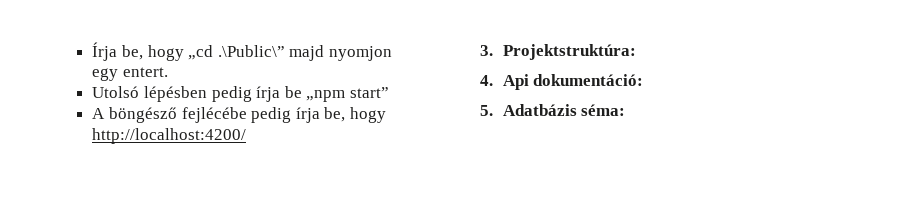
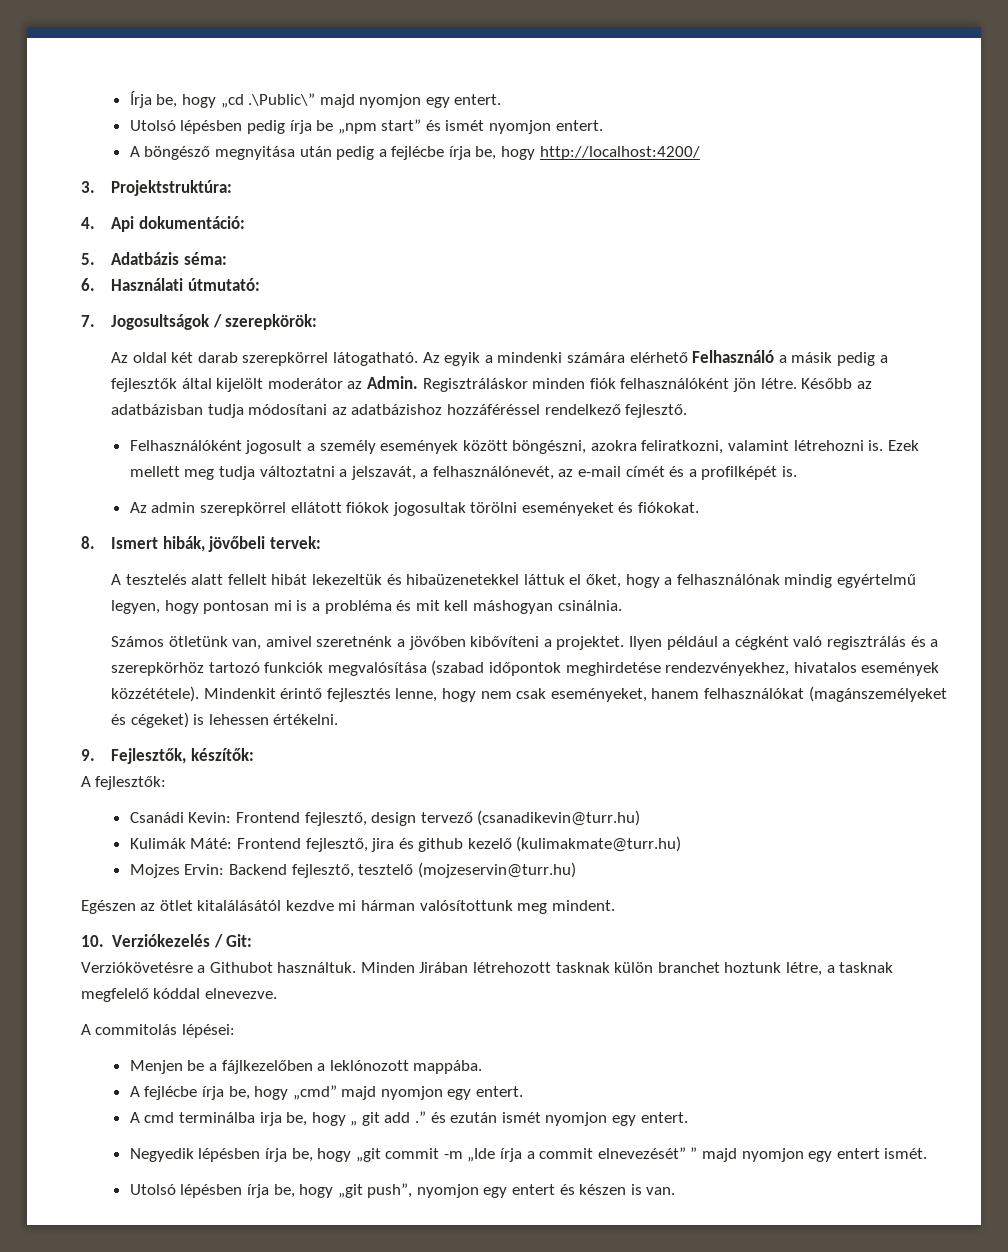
[92,107,292,123] // A böngésző fejlécébe pedig -> [425,120,603,134] [129,146,445,160] és ismét nyomjon entert. // A böngésző megnyitása után pedig a fejlécbe
(626, 110) none -> [80,278,260,291] [80,314,318,330] [111,350,888,366] [111,376,872,392] [111,404,688,418] [129,440,919,454] [129,466,798,480] [129,502,700,516] [80,536,321,552] [111,574,916,588] [111,600,622,614] [111,636,939,650] [111,660,940,676] [111,686,947,702] [111,712,339,728] [80,748,254,764] [80,776,167,790] [129,810,641,826] [129,836,682,852] [129,862,576,878] [80,900,615,914] [80,934,253,948] [80,962,894,976] [80,988,277,1002] [80,1024,235,1038] [129,1060,483,1074] [129,1085,524,1100] [129,1111,688,1126] [129,1147,928,1162] [129,1183,676,1198] // 6. Használati útmutató: // 7. Jogosultságok / szerepkörök: // Az oldal két darab szerepkörrel látogatható. Az egyik a mindenki számára elérhető Felhasználó a másik pedig a fejlesztők által kijelölt moderátor az Admin. Regisztráláskor minden fiók felhasználóként jön létre. Később az adatbázisban tudja módosítani az adatbázishoz hozzáféréssel rendelkező fejlesztő. // Felhasználóként jogosult a személy események között böngészni, azokra feliratkozni, valamint létrehozni is. Ezek mellett meg tudja változtatni a jelszavát, a felhasználónevét, az e-mail címét és a profilképét is. // Az admin szerepkörrel ellátott fiókok jogosultak törölni eseményeket és fiókokat. // 8. Ismert hibák, jövőbeli tervek: // A tesztelés alatt fellelt hibát lekezeltük és hibaüzenetekkel láttuk el őket, hogy a felhasználónak mindig egyértelmű legyen, hogy pontosan mi is a probléma és mit kell máshogyan csinálnia. // Számos ötletünk van, amivel szeretnénk a jövőben kibővíteni a projektet. Ilyen például a cégként való regisztrálás és a szerepkörhöz tartozó funkciók megvalósítása (szabad időpontok meghirdetése rendezvényekhez, hivatalos események közzététele). Mindenkit érintő fejlesztés lenne, hogy nem csak eseményeket, hanem felhasználókat (magánszemélyeket és cégeket) is lehessen értékelni. // 9. Fejlesztők, készítők: // A fejlesztők: // Csanádi Kevin: Frontend fejlesztő, design tervező (csanadikevin@turr.hu) // Kulimák Máté: Frontend fejlesztő, jira és github kezelő (kulimakmate@turr.hu) // Mojzes Ervin: Backend fejlesztő, tesztelő (mojzeservin@turr.hu) // Egészen az ötlet kitalálásától kezdve mi hárman valósítottunk meg mindent. // 10. Verziókezelés / Git: // Verziókövetésre a Githubot használtuk. Minden Jirában létrehozott tasknak külön branchet hoztunk létre, a tasknak megfelelő kóddal elnevezve. // A commitolás lépései: // Menjen be a fájlkezelőben a leklónozott mappába. // A fejlécbe írja be, hogy „cmd” majd nyomjon egy entert. // A cmd terminálba irja be, hogy „ git add .” és ezután ismét nyomjon egy entert. // Negyedik lépésben írja be, hogy „git commit -m „Ide írja a commit elnevezését” ” majd nyomjon egy entert ismét. // Utolsó lépésben írja be, hogy „git push”, nyomjon egy entert és készen is van.

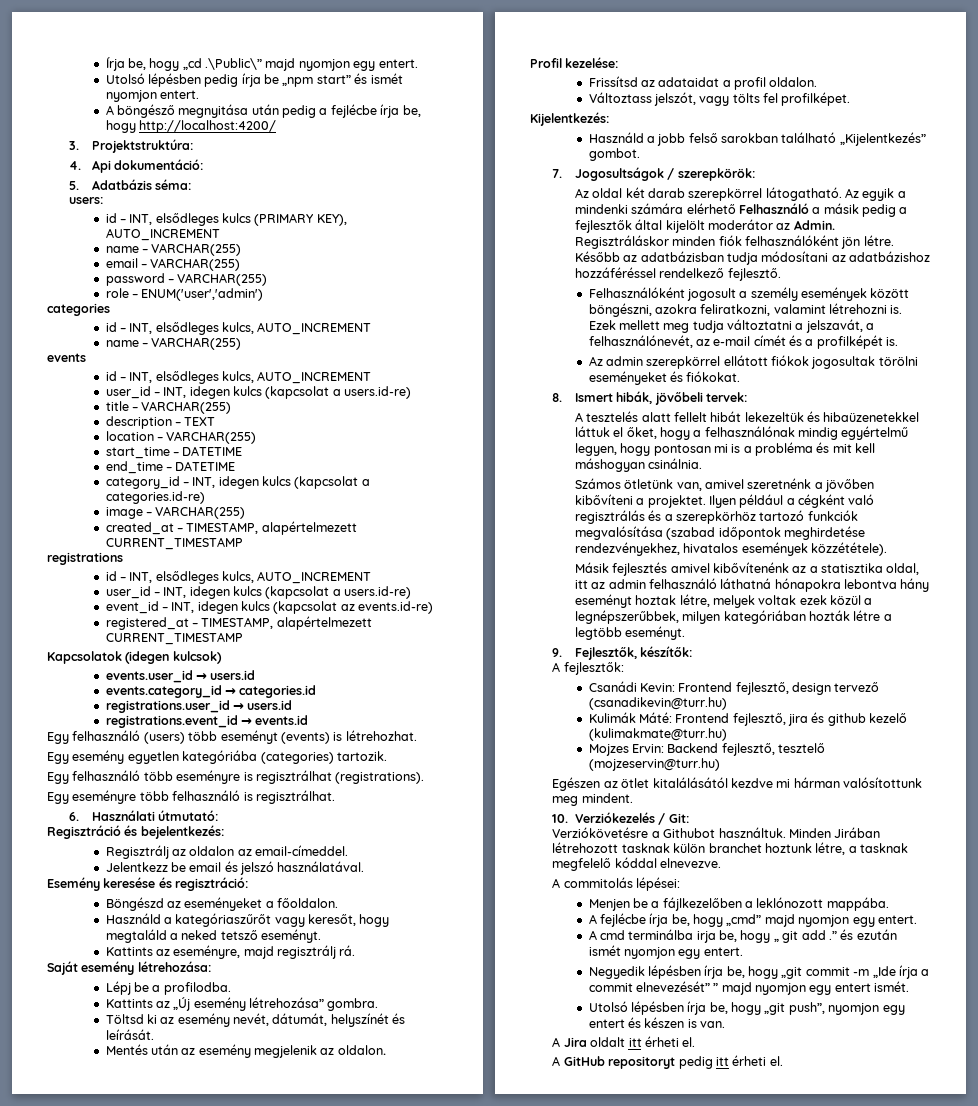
[80,278,260,291] 6. Használati útmutató: -> [69,197,104,204] [105,213,347,226] [105,228,220,241] [105,243,242,256] [105,258,241,271] [105,273,268,286] [105,288,264,301] [47,303,110,316] [105,322,372,335] [105,337,242,350] [47,353,86,362] [105,371,372,384] [105,386,412,399] [105,401,232,414] [105,416,216,429] [105,431,257,444] [105,446,243,459] [105,461,236,474] [105,476,370,489] [105,491,205,504] [105,506,246,519] [105,521,357,535] [105,537,243,550] [47,552,123,565] [105,571,372,584] [105,586,412,599] [105,601,434,614] [105,616,372,630] [105,632,243,645] [47,651,222,664] [105,670,256,683] [105,685,317,698] [105,700,293,713] [105,715,309,728] [47,730,417,744] [47,750,387,764] [47,770,425,784] [47,790,335,804] [69,810,219,821] [47,825,224,839] [105,845,348,859] [105,861,365,875] [47,877,249,891] [105,897,338,911] [105,913,390,927] [105,929,321,943] [105,945,356,959] [47,961,211,975] [105,981,231,995] [105,997,379,1011] [105,1013,406,1027] [105,1029,154,1040] [105,1044,386,1058] [530,57,619,68] [588,76,818,90] [588,92,851,106] [530,112,609,126] [588,132,926,146] [588,148,640,161] users: // id – INT, elsődleges kulcs (PRIMARY KEY), AUTO_INCREMENT // name – VARCHAR(255) // email – VARCHAR(255) // password – VARCHAR(255) // role – ENUM('user','admin') // categories // id – INT, elsődleges kulcs, AUTO_INCREMENT // name – VARCHAR(255) // events // id – INT, elsődleges kulcs, AUTO_INCREMENT // user_id – INT, idegen kulcs (kapcsolat a users.id-re) // title – VARCHAR(255) // description – TEXT // location – VARCHAR(255) // start_time – DATETIME // end_time – DATETIME // category_id – INT, idegen kulcs (kapcsolat a categories.id-re) // image – VARCHAR(255) // created_at – TIMESTAMP, alapértelmezett CURRENT_TIMESTAMP // registrations // id – INT, elsődleges kulcs, AUTO_INCREMENT // user_id – INT, idegen kulcs (kapcsolat a users.id-re) // event_id – INT, idegen kulcs (kapcsolat az events.id-re) // registered_at – TIMESTAMP, alapértelmezett CURRENT_TIMESTAMP // Kapcsolatok (idegen kulcsok) // events.user_id → users.id // events.category_id → categories.id // registrations.user_id → users.id // registrations.event_id → events.id // Egy felhasználó (users) több eseményt (events) is létrehozhat. // Egy esemény egyetlen kategóriába (categories) tartozik. // Egy felhasználó több eseményre is regisztrálhat (registrations). // Egy eseményre több felhasználó is regisztrálhat. // 6. Használati útmutató: // Regisztráció és bejelentkezés: // Regisztrálj az oldalon az email-címeddel. // Jelentkezz be email és jelszó használatával. // Esemény keresése és regisztráció: // Böngészd az eseményeket a főoldalon. // Használd a kategóriaszűrőt vagy keresőt, hogy megtaláld a neked tetsző eseményt. // Kattints az eseményre, majd regisztrálj rá. // Saját esemény létrehozása: // Lépj be a profilodba. // Kattints az „Új esemény létrehozása” gombra. // Töltsd ki az esemény nevét, dátumát, helyszínét és leírását. // Mentés után az esemény megjelenik az oldalon. // Profil kezelése: // Frissítsd az adataidat a profil oldalon. // Változtass jelszót, vagy tölts fel profilképet. // Kijelentkezés: // Használd a jobb felső sarokban található „Kijelentkezés” gombot.
[203,686,947,702] [111,712,339,728] Mindenkit érintő fejlesztés lenne, hogy nem csak eseményeket, hanem felhasználókat (magánszemélyeket és cégeket) is lehessen értékelni. -> [574,562,920,576] [574,578,930,592] [574,594,873,608] [574,610,892,624] [574,626,686,640] // Másik fejlesztés amivel kibővítenénk az a statisztika oldal, itt az admin felhasználó láthatná hónapokra lebontva hány eseményt hoztak létre, melyek voltak ezek közül a legnépszerűbbek, milyen kategóriában hozták létre a legtöbb eseményt.
(676, 1191) none -> [552,1036,696,1047] [552,1055,783,1069] // A Jira oldalt itt érheti el. // A GitHub repositoryt pedig itt érheti el.

